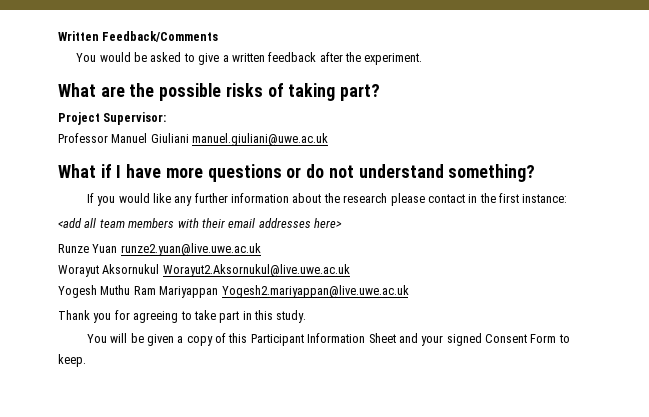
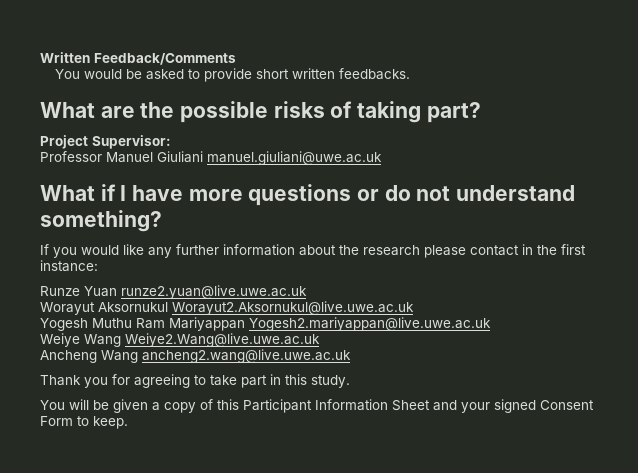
[198,52,423,65] give a written feedback after the experiment. -> [203,68,410,82] provide short written feedbacks.
[58,218,342,228] // <add all team members with their email addresses here> -> (98, 266) none
(409, 291) none -> [40,333,320,347] [40,349,351,363] // Weiye Wang Weiye2.Wang@live.uwe.ac.uk // Ancheng Wang ancheng2.wang@live.uwe.ac.uk

